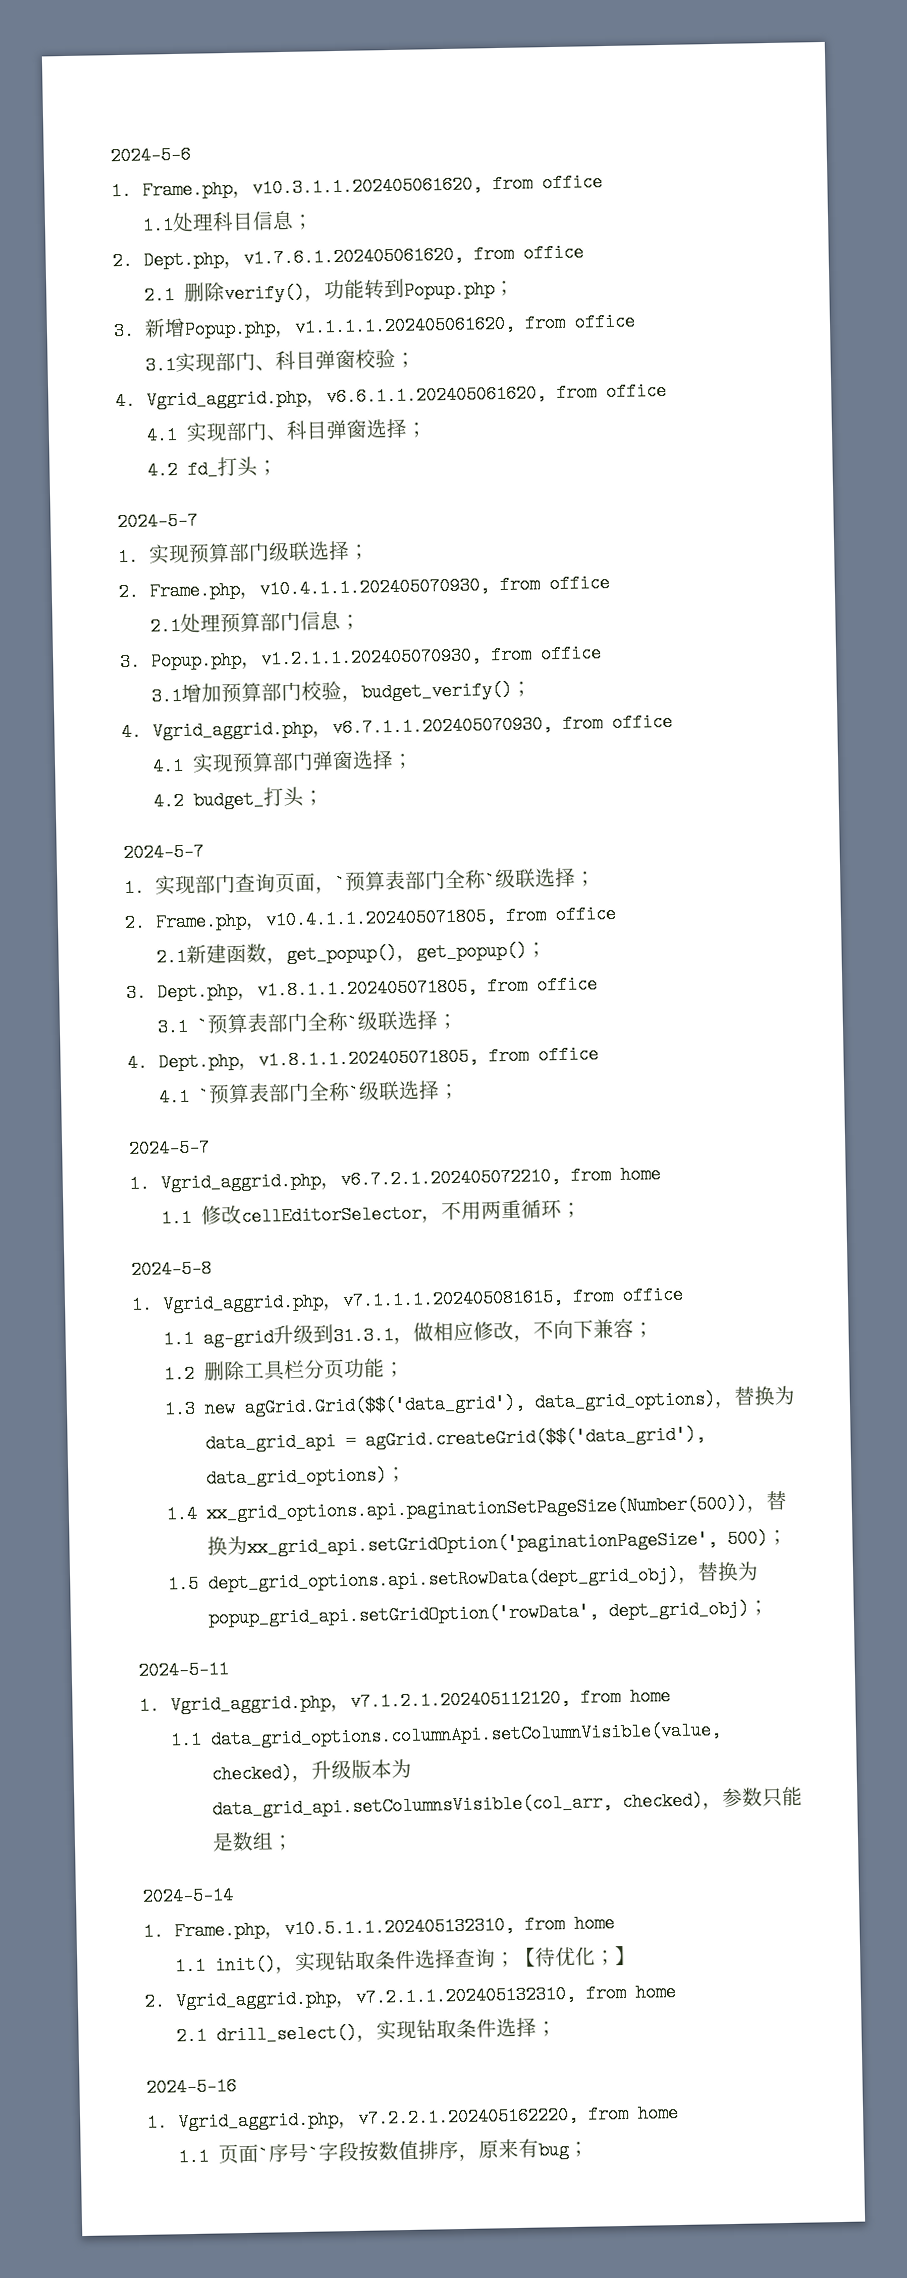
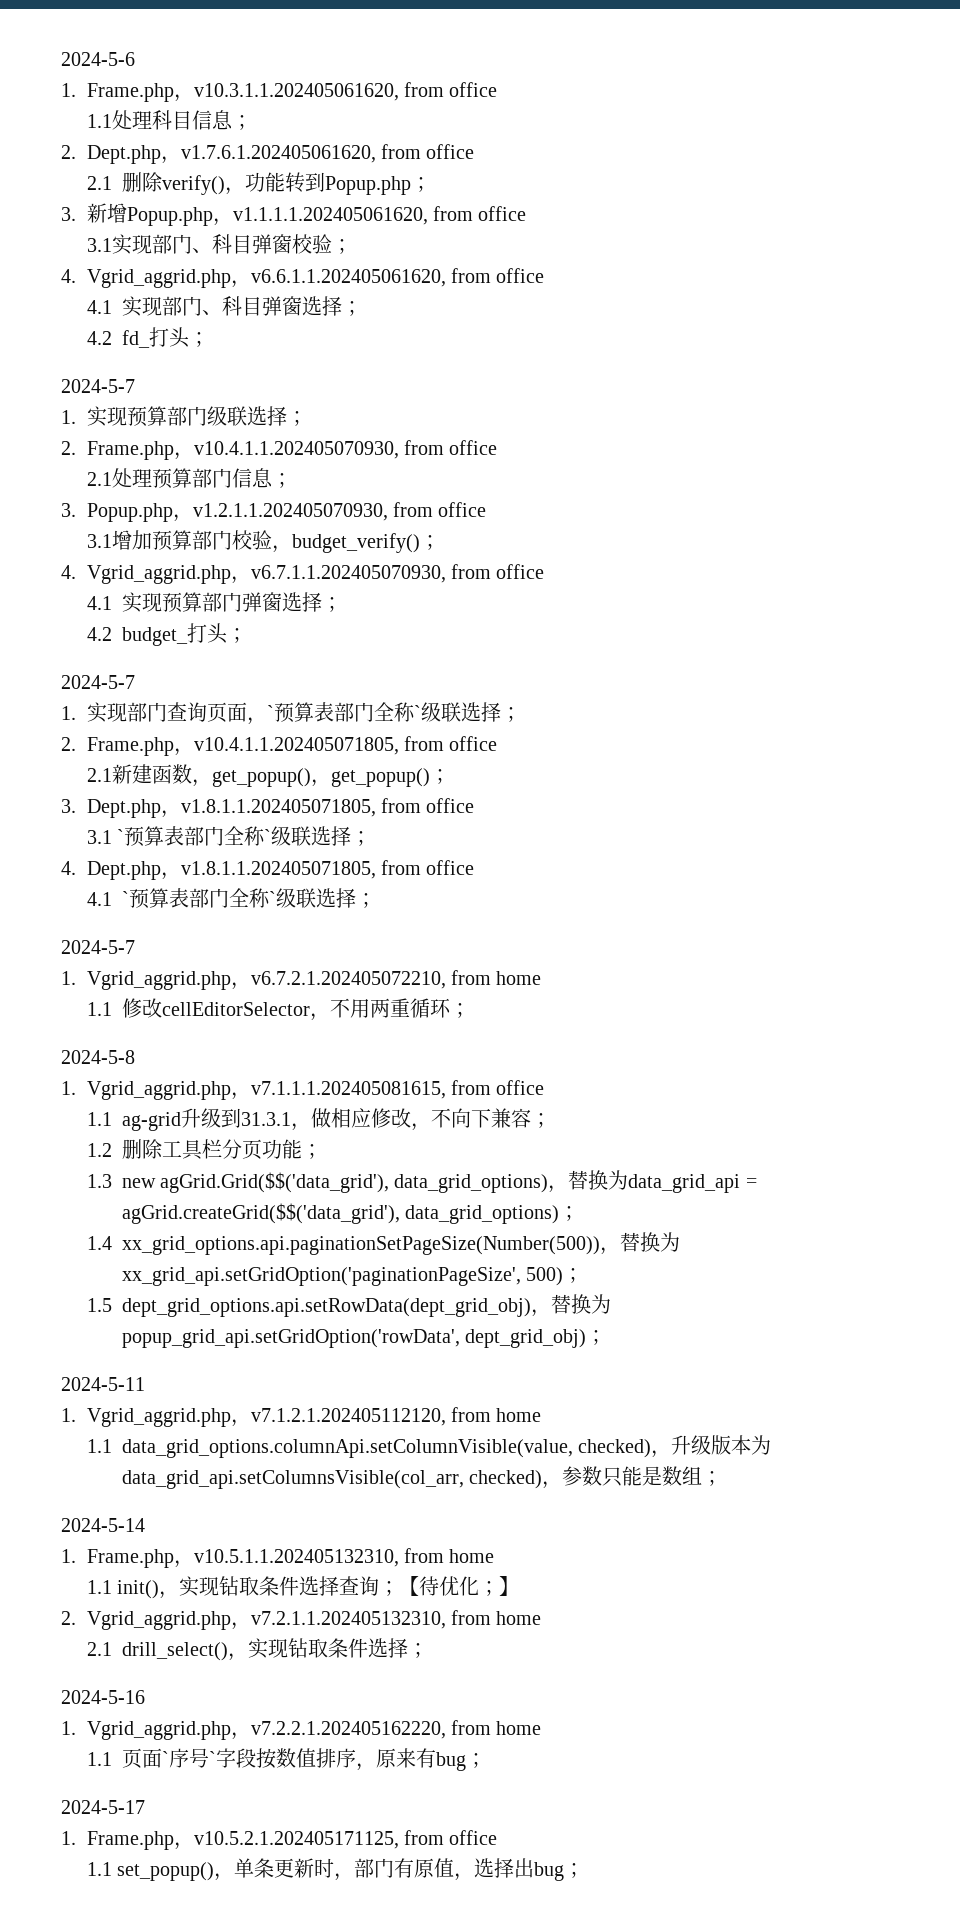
(589, 2149) none -> [61,1800,145,1814] [61,1830,498,1850] [86,1858,585,1881] // 2024-5-17 // 1. Frame.php，v10.5.2.1.202405171125, from office // 1.1 set_popup()，单条更新时，部门有原值，选择出bug；

